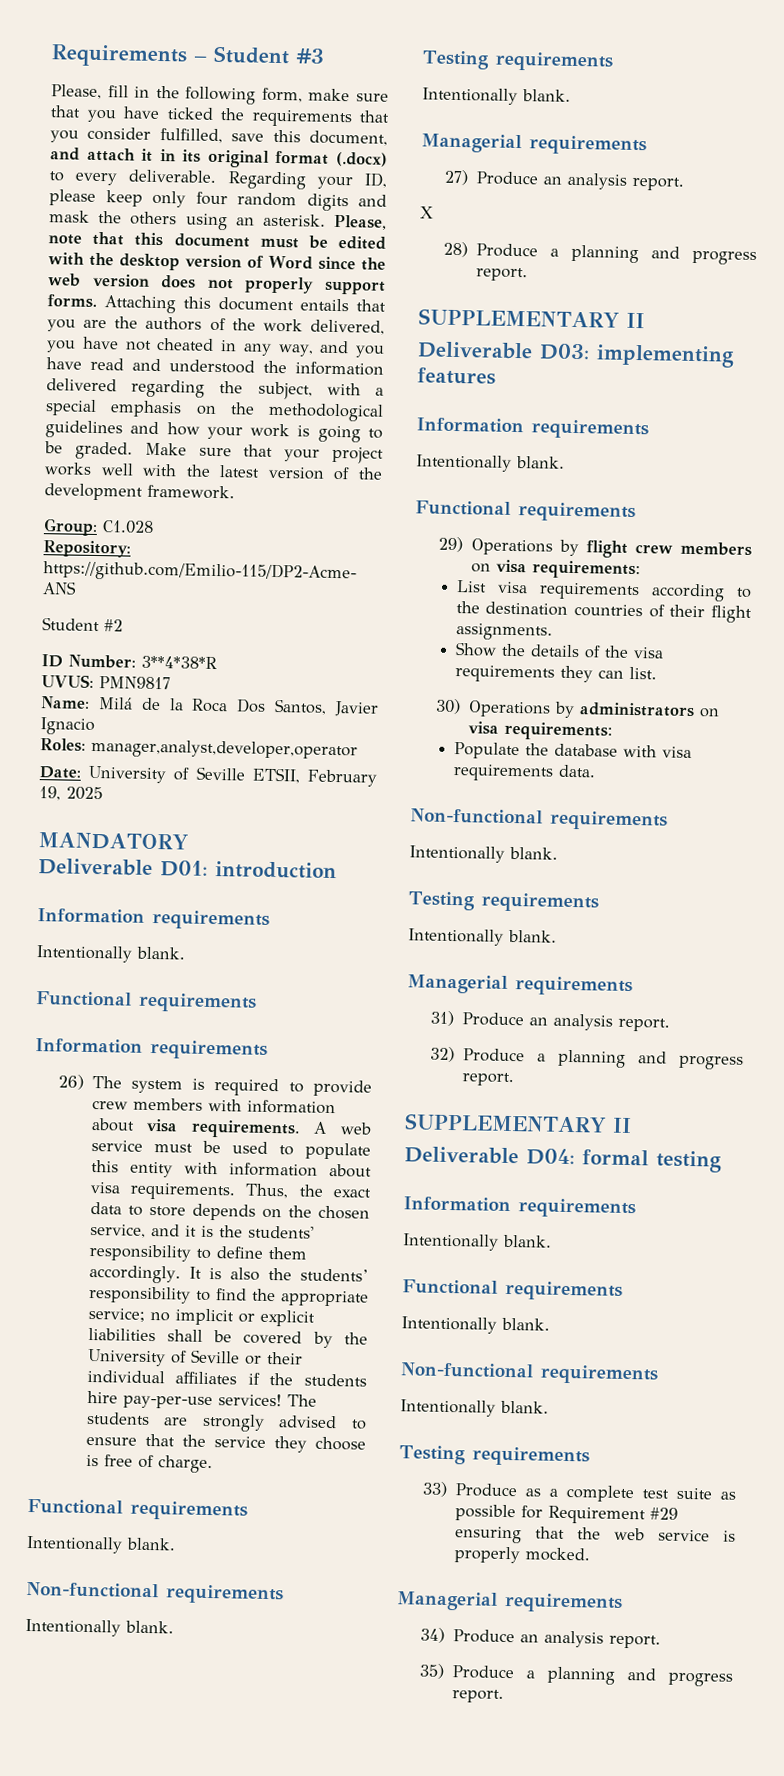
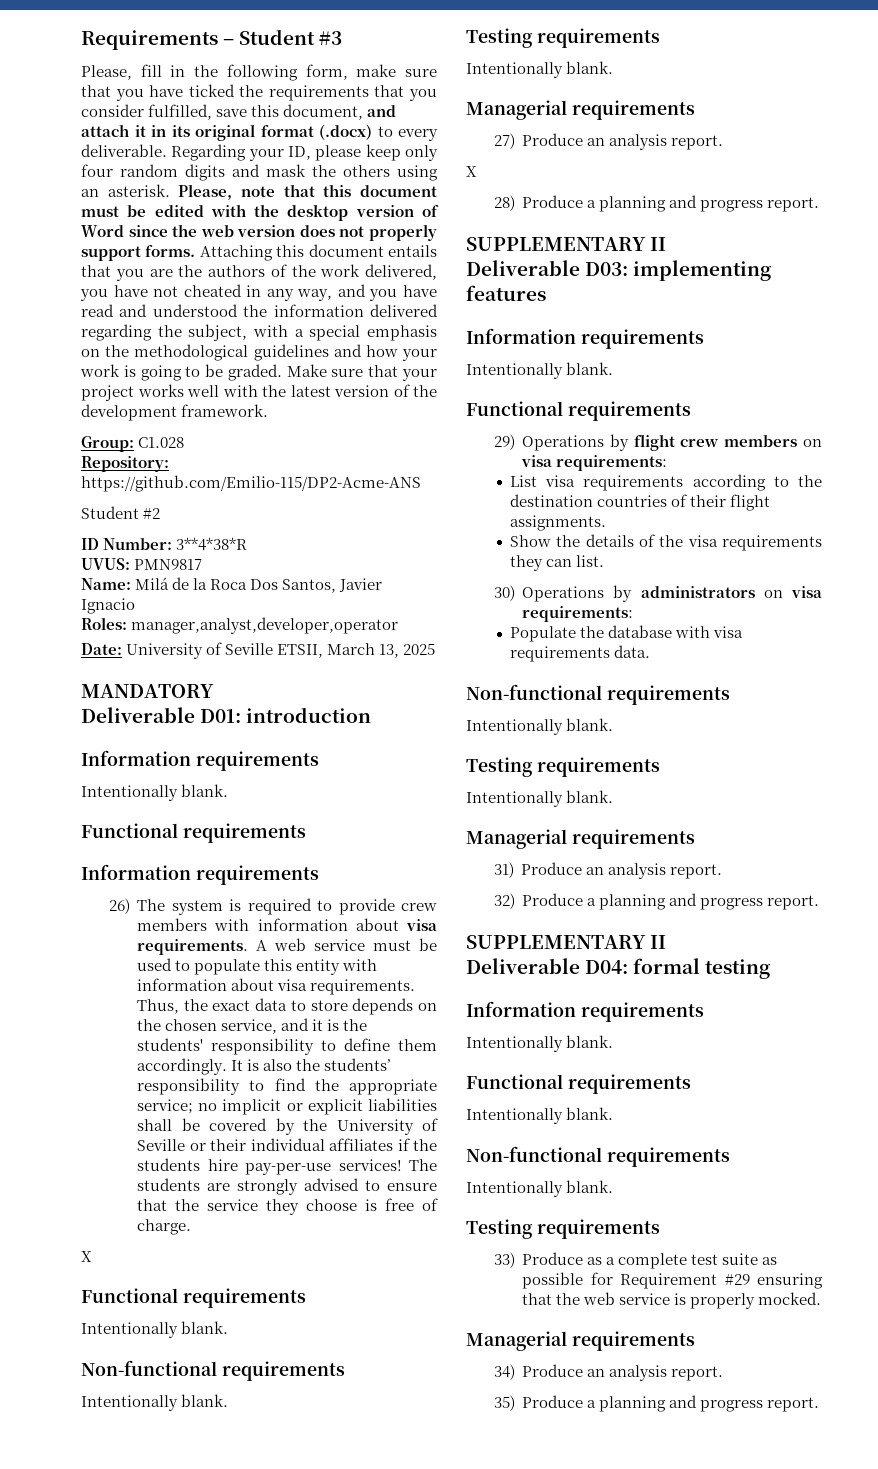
[306,769,377,787] [39,786,61,801] February 19, -> [327,643,400,658] March 13,
(213, 1464) none -> [81,1251,92,1262] // X

